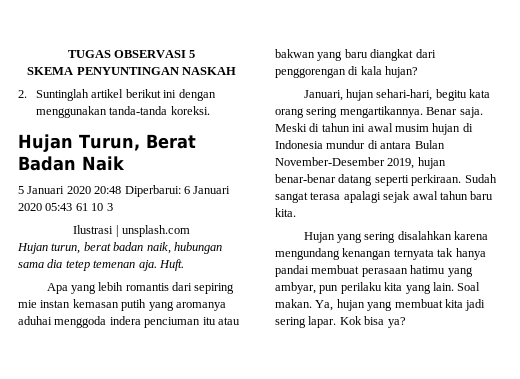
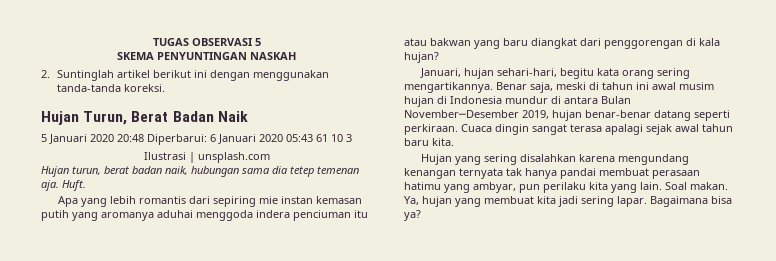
[459,107,483,118] [275,123,307,132] saja. Meski -> [530,82,586,93] saja, meski
[275,157,385,166] November-Desember -> [404,110,519,118] November─Desember
[464,174,497,183] Sudah -> [461,124,529,135] Cuaca dingin
[339,316,362,325] Kok -> [650,196,708,207] Bagaimana

